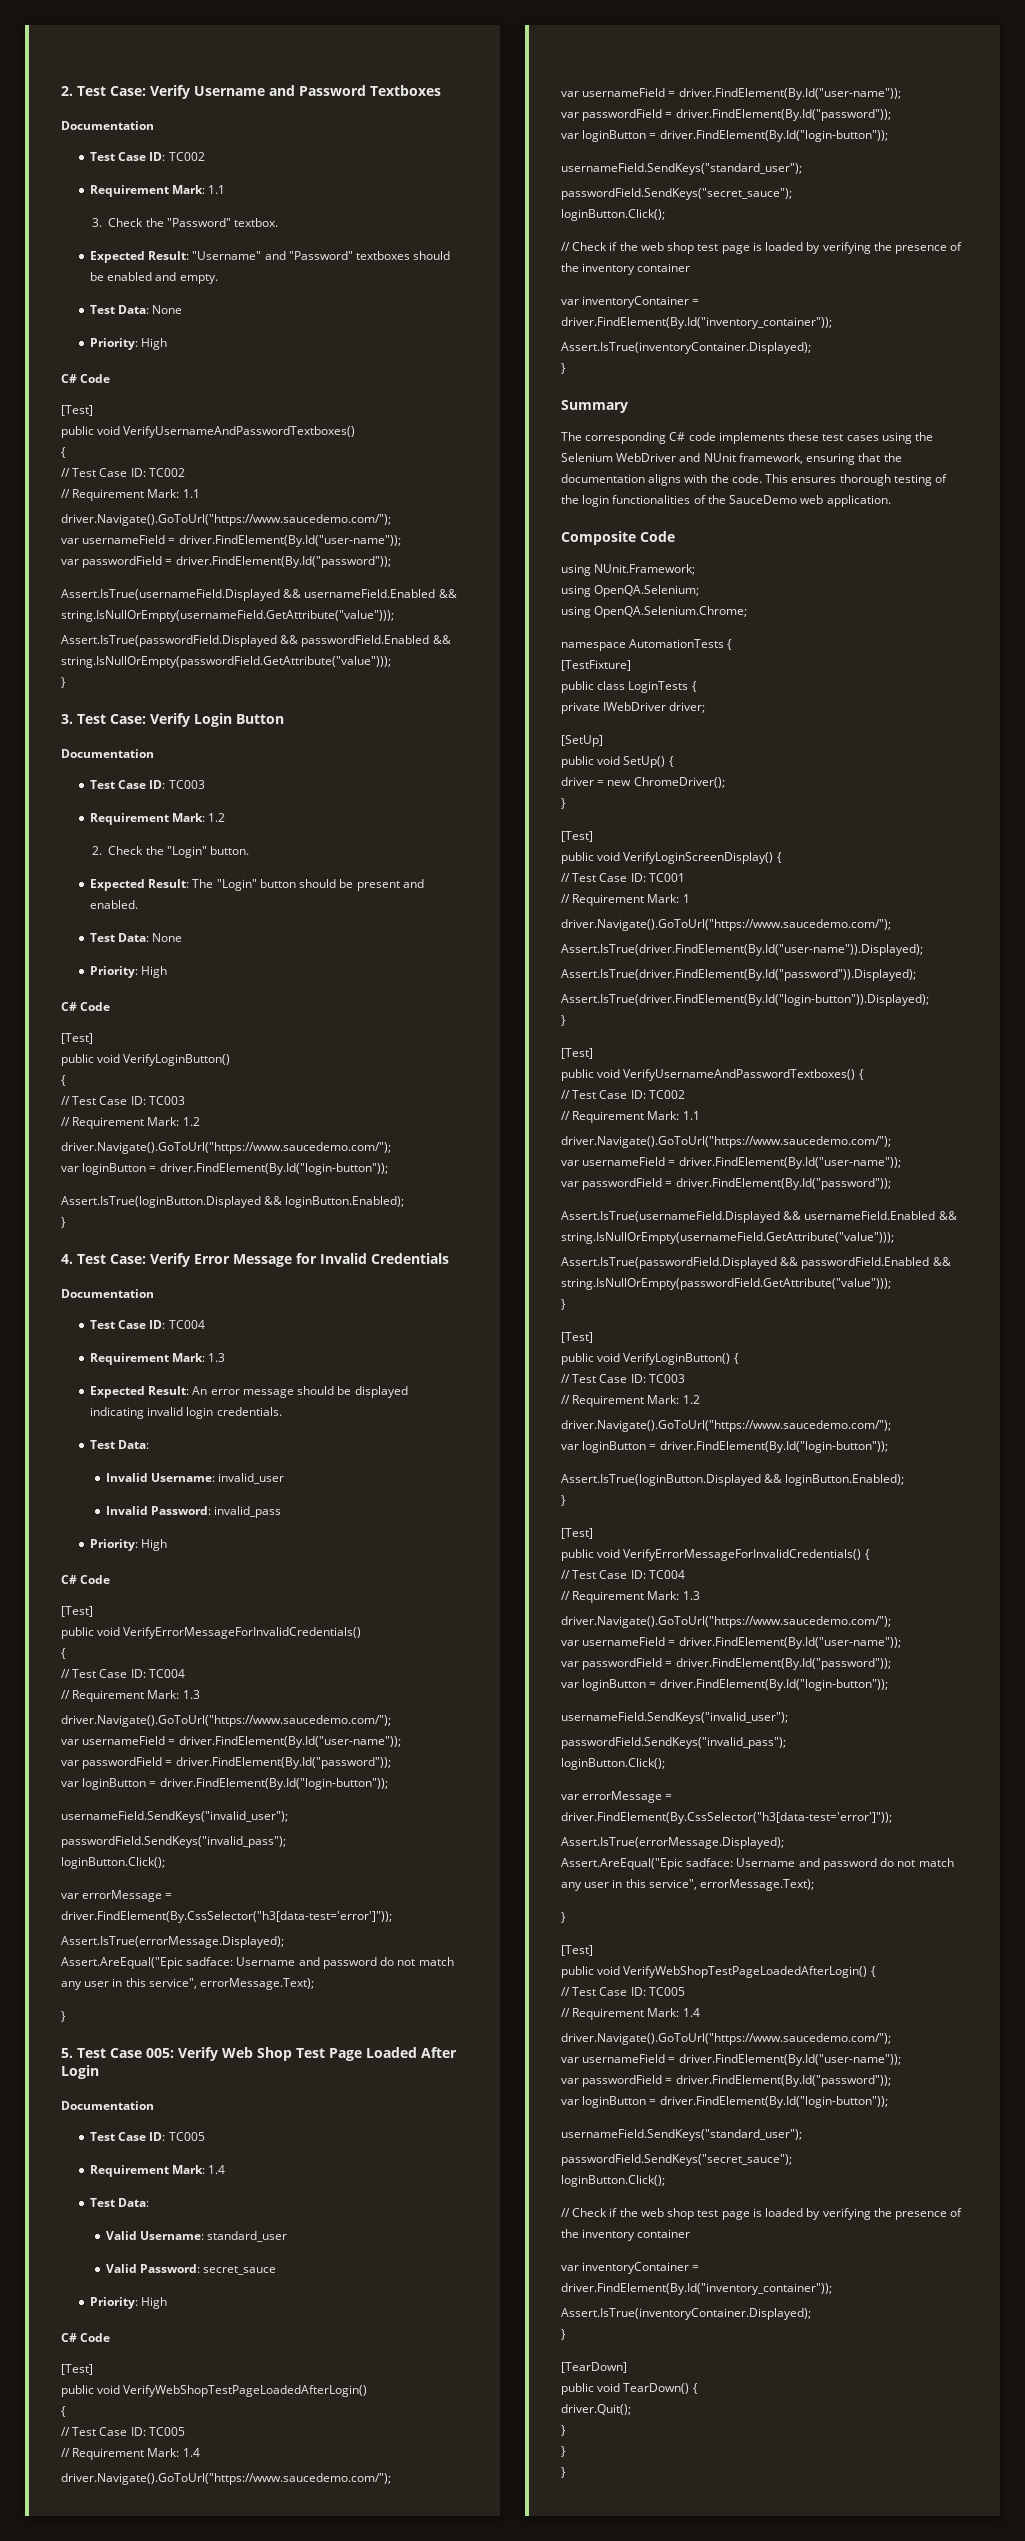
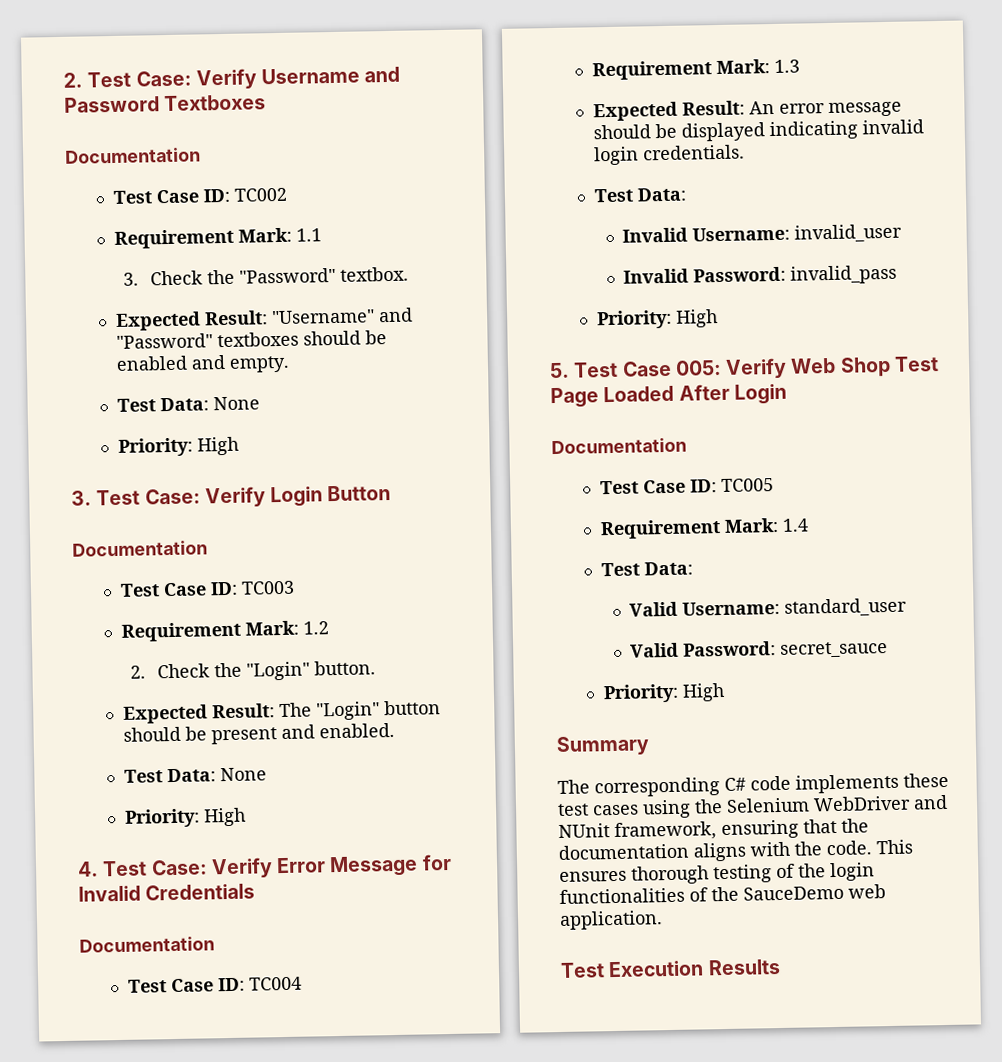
[61,374,111,383] [61,405,93,416] [61,426,356,438] [61,447,66,458] [61,468,185,477] [61,489,200,501] [61,514,391,526] [61,535,401,547] [61,556,391,568] [61,589,457,601] [61,610,394,622] [61,635,451,647] [61,656,391,668] [61,677,66,688] // C# Code // [Test] // public void VerifyUsernameAndPasswordTextboxes() // { // // Test Case ID: TC002 // // Requirement Mark: 1.1 // driver.Navigate().GoToUrl("https://www.saucedemo.com/"); // var usernameField = driver.FindElement(By.Id("user-name")); // var passwordField = driver.FindElement(By.Id("password")); // Assert.IsTrue(usernameField.Displayed && usernameField.Enabled && string.IsNullOrEmpty(usernameField.GetAttribute("value"))); // Assert.IsTrue(passwordField.Displayed && passwordField.Enabled && string.IsNullOrEmpty(passwordField.GetAttribute("value"))); // } -> (239, 446) none
[61,1002,111,1011] [61,1033,93,1044] [61,1054,231,1066] [61,1075,66,1086] [61,1096,185,1105] [61,1117,200,1129] [61,1142,391,1154] [61,1163,388,1175] [61,1196,405,1208] [61,1217,66,1228] // C# Code // [Test] // public void VerifyLoginButton() // { // // Test Case ID: TC003 // // Requirement Mark: 1.2 // driver.Navigate().GoToUrl("https://www.saucedemo.com/"); // var loginButton = driver.FindElement(By.Id("login-button")); // Assert.IsTrue(loginButton.Displayed && loginButton.Enabled); // } -> (246, 817) none
[61,1575,111,1584] [61,1606,93,1617] [61,1627,362,1639] [61,1648,66,1659] [61,1669,185,1678] [61,1690,200,1702] [61,1715,391,1727] [61,1736,401,1748] [61,1757,391,1769] [61,1778,388,1790] [61,1811,288,1823] [61,1836,286,1848] [61,1857,165,1869] [61,1890,173,1902] [61,1911,392,1923] [61,1936,284,1948] [61,1957,454,1969] [61,1978,315,1990] [61,2011,66,2022] // C# Code // [Test] // public void VerifyErrorMessageForInvalidCredentials() // { // // Test Case ID: TC004 // // Requirement Mark: 1.3 // driver.Navigate().GoToUrl("https://www.saucedemo.com/"); // var usernameField = driver.FindElement(By.Id("user-name")); // var passwordField = driver.FindElement(By.Id("password")); // var loginButton = driver.FindElement(By.Id("login-button")); // usernameField.SendKeys("invalid_user"); // passwordField.SendKeys("invalid_pass"); // loginButton.Click(); // var errorMessage = driver.FindElement(By.CssSelector("h3[data-test='error']")); // Assert.IsTrue(errorMessage.Displayed); // Assert.AreEqual("Epic sadface: Username and password do not match any user in this service", errorMessage.Text); // } -> (718, 318) none
[61,2333,111,2342] [61,2364,93,2375] [61,2385,368,2397] [61,2406,66,2417] [61,2427,185,2436] [61,2448,200,2460] [61,2473,391,2485] [561,88,901,100] [561,109,891,121] [561,130,888,142] [561,163,802,175] [561,188,792,200] [561,209,665,221] [561,242,963,254] [561,263,691,275] [561,296,700,308] [561,317,832,329] [561,342,811,354] [561,363,566,374] // C# Code // [Test] // public void VerifyWebShopTestPageLoadedAfterLogin() // { // // Test Case ID: TC005 // // Requirement Mark: 1.4 // driver.Navigate().GoToUrl("https://www.saucedemo.com/"); // var usernameField = driver.FindElement(By.Id("user-name")); // var passwordField = driver.FindElement(By.Id("password")); // var loginButton = driver.FindElement(By.Id("login-button")); // usernameField.SendKeys("standard_user"); // passwordField.SendKeys("secret_sauce"); // loginButton.Click(); // // Check if the web shop test page is loaded by verifying the presence of the inventory container // var inventoryContainer = driver.FindElement(By.Id("inventory_container")); // Assert.IsTrue(inventoryContainer.Displayed); // } -> (725, 692) none
[561,531,675,545] [561,564,696,576] [561,585,700,597] [561,606,748,618] [561,639,733,651] [561,660,631,671] [561,681,697,693] [561,702,706,714] [561,735,603,747] [561,756,674,768] [561,777,725,788] [561,798,566,809] [561,831,593,842] [561,852,782,864] [561,873,685,882] [561,894,690,906] [561,919,891,931] [561,944,923,956] [561,969,916,981] [561,994,929,1006] [561,1015,566,1026] [561,1048,593,1059] [561,1069,864,1081] [561,1090,685,1099] [561,1111,700,1123] [561,1136,891,1148] [561,1157,901,1169] [561,1178,891,1190] [561,1211,957,1223] [561,1232,894,1244] [561,1257,951,1269] [561,1278,891,1290] [561,1299,566,1310] [561,1332,593,1343] [561,1353,739,1365] [561,1374,685,1383] [561,1395,700,1407] [561,1420,891,1432] [561,1441,888,1453] [561,1474,905,1486] [561,1495,566,1506] [561,1528,593,1539] [561,1549,870,1561] [561,1570,685,1579] [561,1591,700,1603] [561,1616,891,1628] [561,1637,901,1649] [561,1658,891,1670] [561,1679,888,1691] [561,1712,788,1724] [561,1737,786,1749] [561,1758,665,1770] [561,1791,673,1803] [561,1812,892,1824] [561,1837,784,1849] [561,1858,954,1870] [561,1879,815,1891] [561,1912,566,1923] [561,1945,593,1956] [561,1966,876,1978] [561,1987,685,1996] [561,2008,700,2020] [561,2033,891,2045] [561,2054,901,2066] [561,2075,891,2087] [561,2096,888,2108] [561,2129,802,2141] [561,2154,792,2166] [561,2175,665,2187] [561,2208,963,2220] [561,2229,691,2241] [561,2262,700,2274] [561,2283,832,2295] [561,2308,811,2320] [561,2329,566,2340] [561,2362,627,2373] [561,2383,698,2395] [561,2404,631,2415] [561,2425,566,2436] [561,2446,566,2457] [561,2467,566,2478] Composite Code // using NUnit.Framework; // using OpenQA.Selenium; // using OpenQA.Selenium.Chrome; // namespace AutomationTests { // [TestFixture] // public class LoginTests { // private IWebDriver driver; // [SetUp] // public void SetUp() { // driver = new ChromeDriver(); // } // [Test] // public void VerifyLoginScreenDisplay() { // // Test Case ID: TC001 // // Requirement Mark: 1 // driver.Navigate().GoToUrl("https://www.saucedemo.com/"); // Assert.IsTrue(driver.FindElement(By.Id("user-name")).Displayed); // Assert.IsTrue(driver.FindElement(By.Id("password")).Displayed); // Assert.IsTrue(driver.FindElement(By.Id("login-button")).Displayed); // } // [Test] // public void VerifyUsernameAndPasswordTextboxes() { // // Test Case ID: TC002 // // Requirement Mark: 1.1 // driver.Navigate().GoToUrl("https://www.saucedemo.com/"); // var usernameField = driver.FindElement(By.Id("user-name")); // var passwordField = driver.FindElement(By.Id("password")); // Assert.IsTrue(usernameField.Displayed && usernameField.Enabled && string.IsNullOrEmpty(usernameField.GetAttribute("value"))); // Assert.IsTrue(passwordField.Displayed && passwordField.Enabled && string.IsNullOrEmpty(passwordField.GetAttribute("value"))); // } // [Test] // public void VerifyLoginButton() { // // Test Case ID: TC003 // // Requirement Mark: 1.2 // driver.Navigate().GoToUrl("https://www.saucedemo.com/"); // var loginButton = driver.FindElement(By.Id("login-button")); // Assert.IsTrue(loginButton.Displayed && loginButton.Enabled); // } // [Test] // public void VerifyErrorMessageForInvalidCredentials() { // // Test Case ID: TC004 // // Requirement Mark: 1.3 // driver.Navigate().GoToUrl("https://www.saucedemo.com/"); // var usernameField = driver.FindElement(By.Id("user-name")); // var passwordField = driver.FindElement(By.Id("password")); // var loginButton = driver.FindElement(By.Id("login-button")); // usernameField.SendKeys("invalid_user"); // passwordField.SendKeys("invalid_pass"); // loginButton.Click(); // var errorMessage = driver.FindElement(By.CssSelector("h3[data-test='error']")); // Assert.IsTrue(errorMessage.Displayed); // Assert.AreEqual("Epic sadface: Username and password do not match any user in this service", errorMessage.Text); // } // [Test] // public void VerifyWebShopTestPageLoadedAfterLogin() { // // Test Case ID: TC005 // // Requirement Mark: 1.4 // driver.Navigate().GoToUrl("https://www.saucedemo.com/"); // var usernameField = driver.FindElement(By.Id("user-name")); // var passwordField = driver.FindElement(By.Id("password")); // var loginButton = driver.FindElement(By.Id("login-button")); // usernameField.SendKeys("standard_user"); // passwordField.SendKeys("secret_sauce"); // loginButton.Click(); // // Check if the web shop test page is loaded by verifying the presence of the inventory container // var inventoryContainer = driver.FindElement(By.Id("inventory_container")); // Assert.IsTrue(inventoryContainer.Displayed); // } // [TearDown] // public void TearDown() { // driver.Quit(); // } // } // } -> [560,959,781,978] Test Execution Results

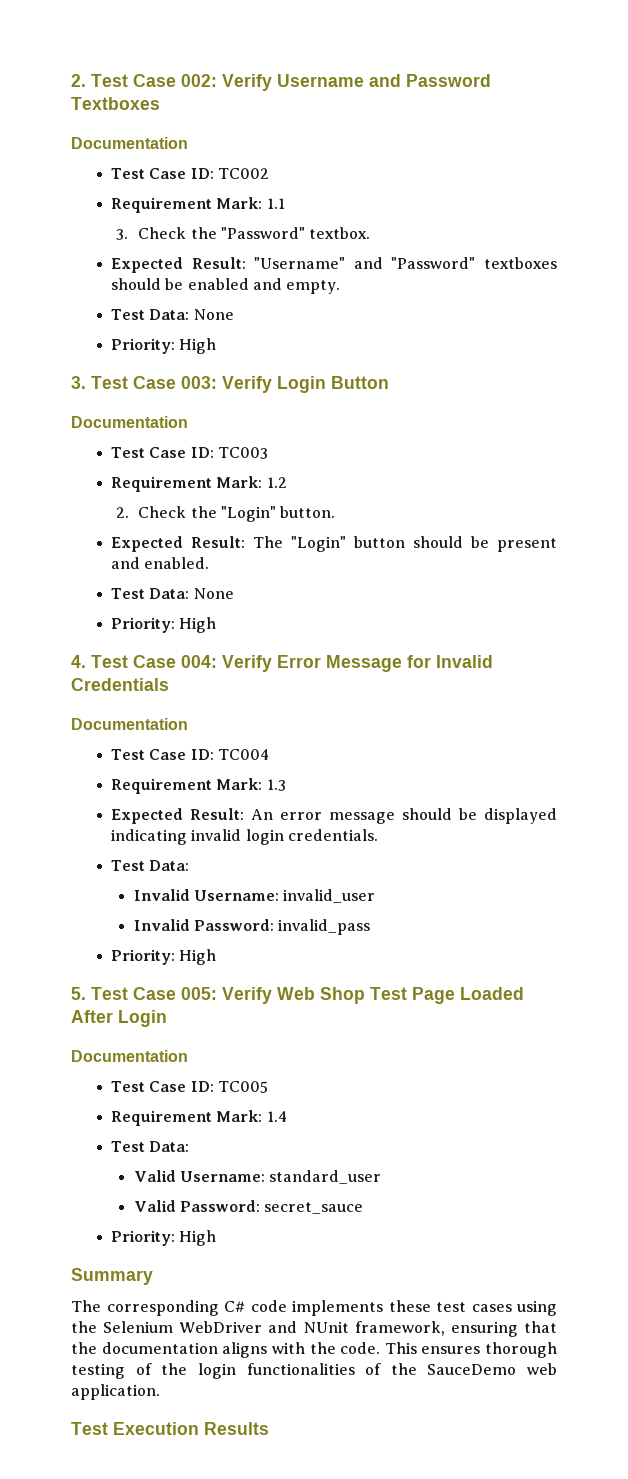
[135,70,192,87] Case: -> [133,74,217,87] Case 002:
[144,488,201,505] Case: -> [133,376,217,389] Case 003:
[150,859,208,876] Case: -> [133,655,217,668] Case 004:

